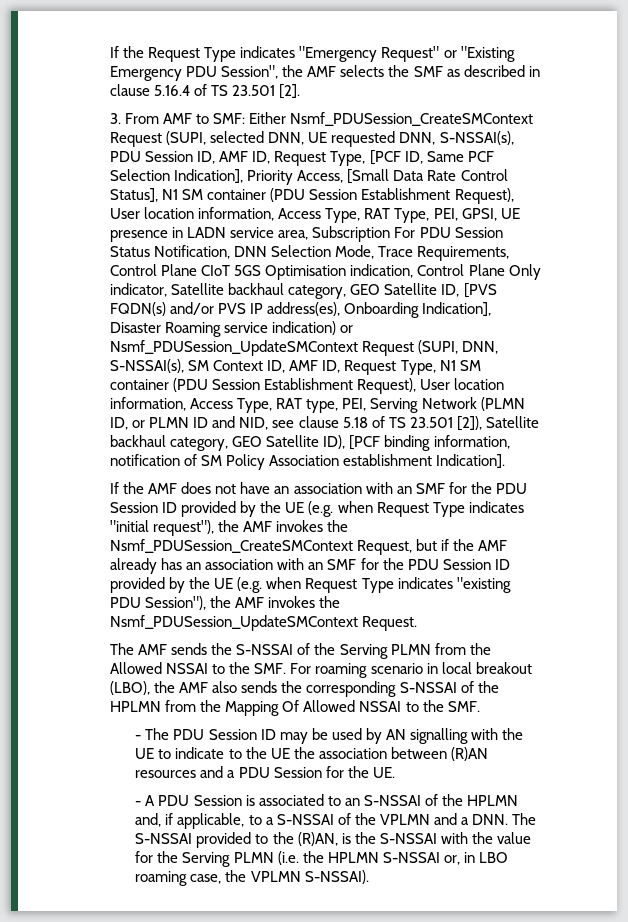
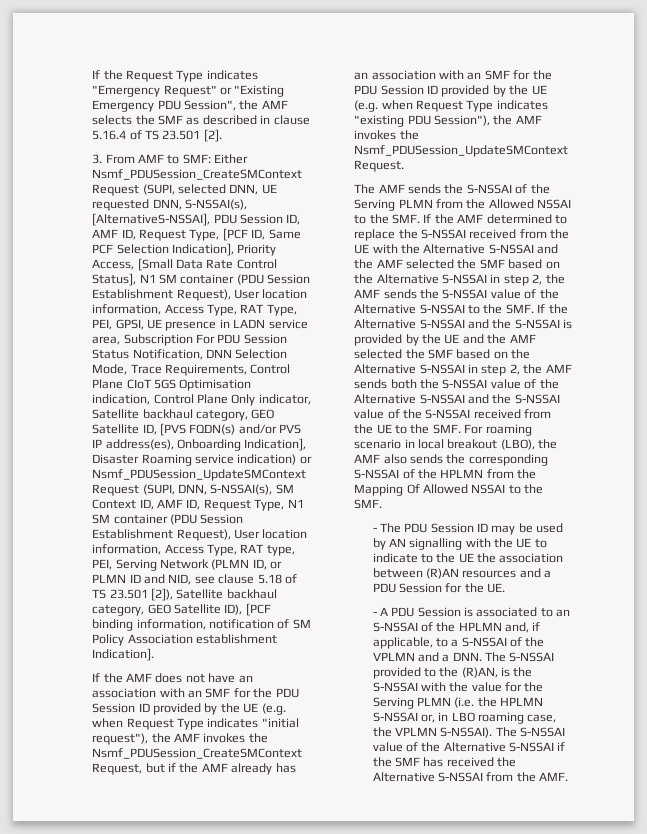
(514, 138) none -> [92,213,211,226] [AlternativeS-NSSAI],
(287, 668) none -> [423,214,567,224] [354,229,570,241] [354,244,559,254] [354,259,560,269] [354,274,565,286] [354,289,559,299] [354,304,568,314] [354,319,573,329] [354,334,536,346] [354,349,531,359] [354,364,572,376] [354,379,559,389] [354,394,560,404] [354,409,552,419] [354,424,461,434] If the AMF determined to replace the S-NSSAI received from the UE with the Alternative S-NSSAI and the AMF selected the SMF based on the Alternative S-NSSAI in step 2, the AMF sends the S-NSSAI value of the Alternative S-NSSAI to the SMF. If the Alternative S-NSSAI and the S-NSSAI is provided by the UE and the AMF selected the SMF based on the Alternative S-NSSAI in step 2, the AMF sends both the S-NSSAI value of the Alternative S-NSSAI and the S-NSSAI value of the S-NSSAI received from the UE to the SMF.
(369, 877) none -> [495,727,566,737] [372,742,566,752] [372,757,517,767] [372,772,569,782] The S-NSSAI value of the Alternative S-NSSAI if the SMF has received the Alternative S-NSSAI from the AMF.

